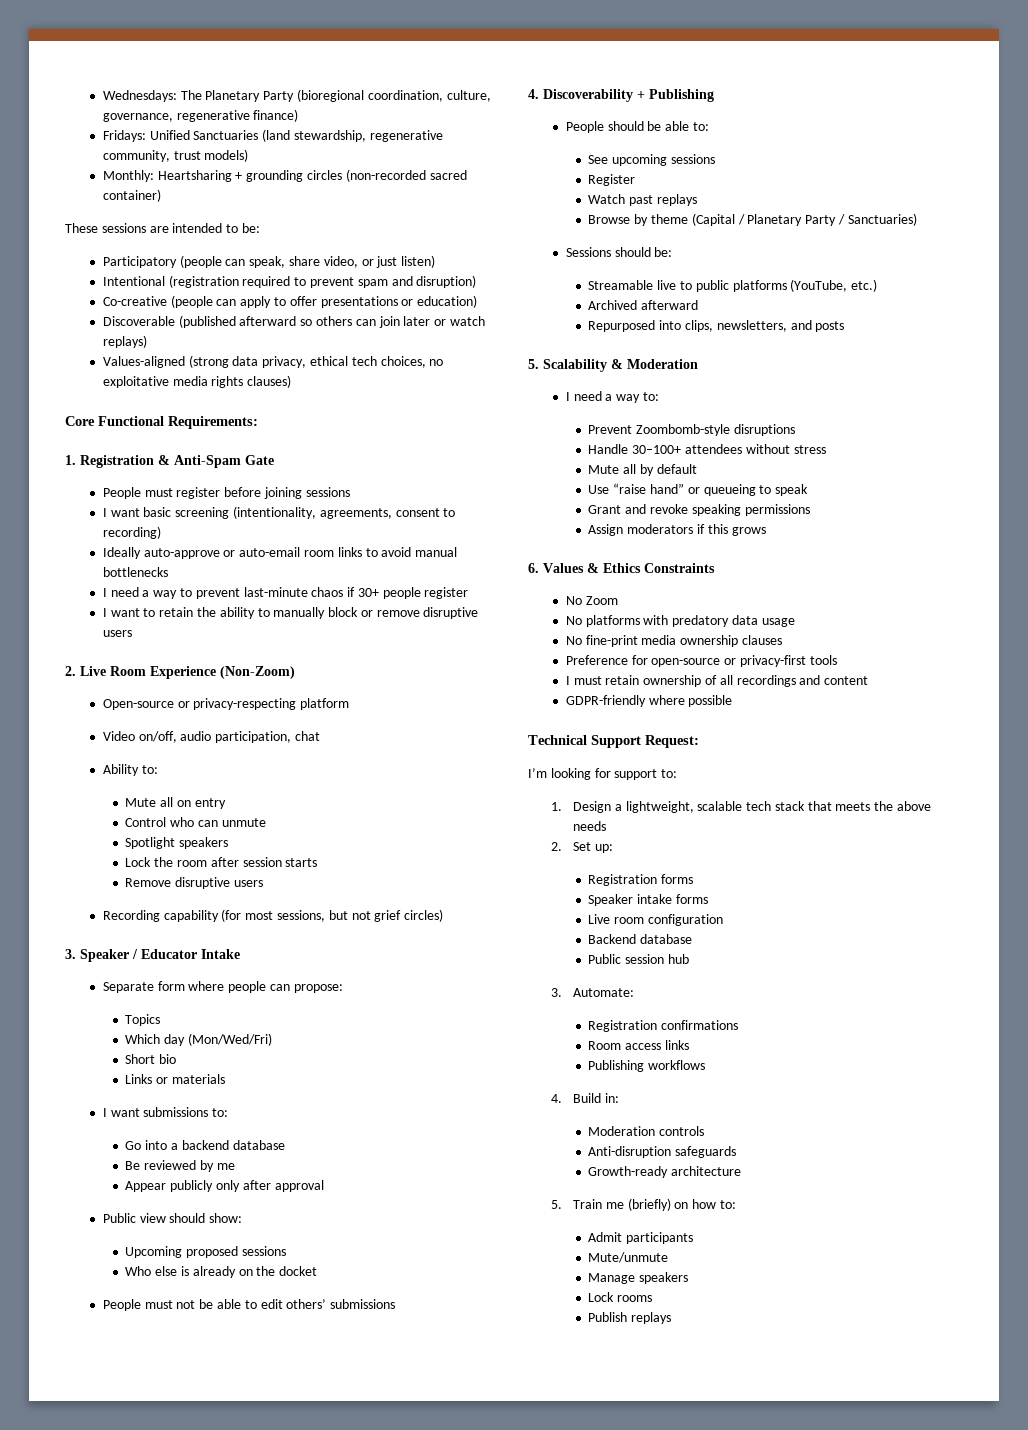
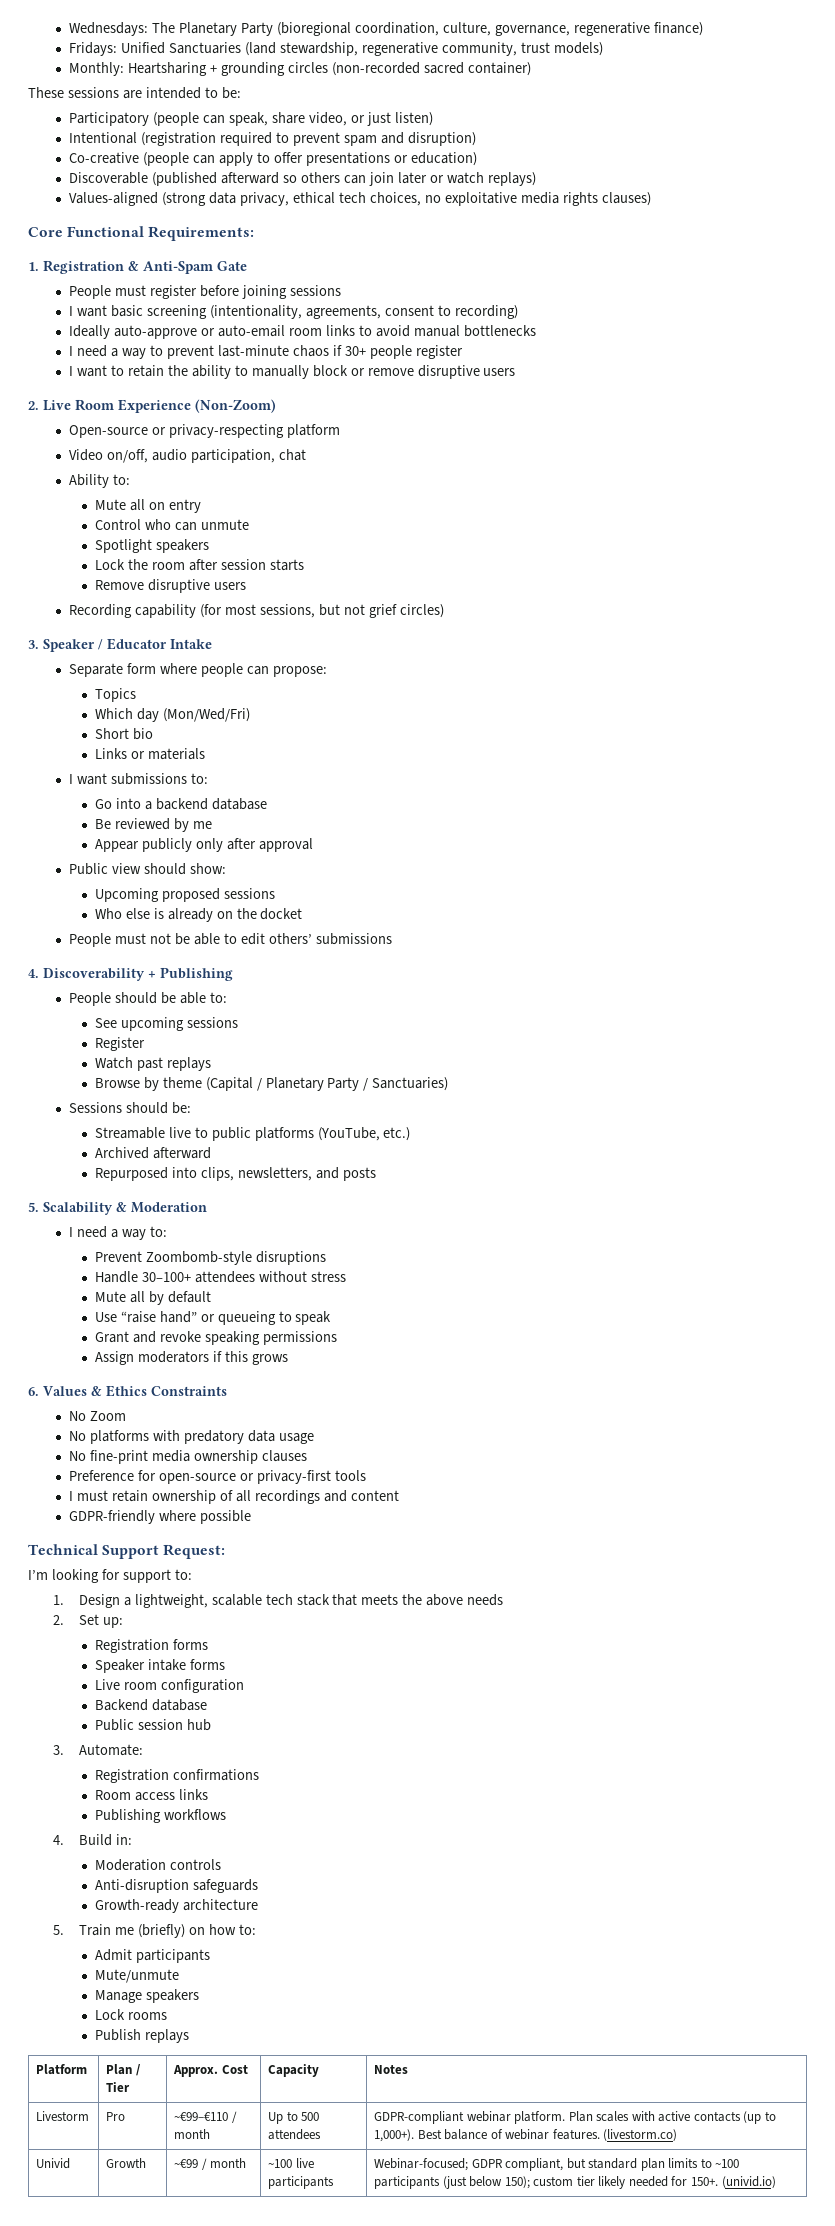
(672, 1318) none -> [36,2064,88,2075] [106,2064,141,2076] [106,2082,131,2092] [173,2065,248,2077] [268,2064,320,2077] [374,2065,409,2074] [36,2111,90,2121] [106,2112,126,2121] [174,2111,237,2123] [174,2129,211,2139] [268,2111,320,2124] [268,2129,322,2140] [374,2111,776,2124] [374,2129,678,2142] [36,2158,71,2169] [106,2158,147,2168] [174,2158,247,2170] [268,2158,314,2168] [268,2176,335,2189] [374,2158,740,2171] [374,2176,776,2189] // Platform | Plan / Tier | Approx. Cost | Capacity | Notes // Livestorm | Pro | ~€99–€110 / month | Up to 500 attendees | GDPR-compliant webinar platform. Plan scales with active contacts (up to 1,000+). Best balance of webinar features. (livestorm.co) // Univid | Growth | ~€99 / month | ~100 live participants | Webinar-focused; GDPR compliant, but standard plan limits to ~100 participants (just below 150); custom tier likely needed for 150+. (univid.io)

